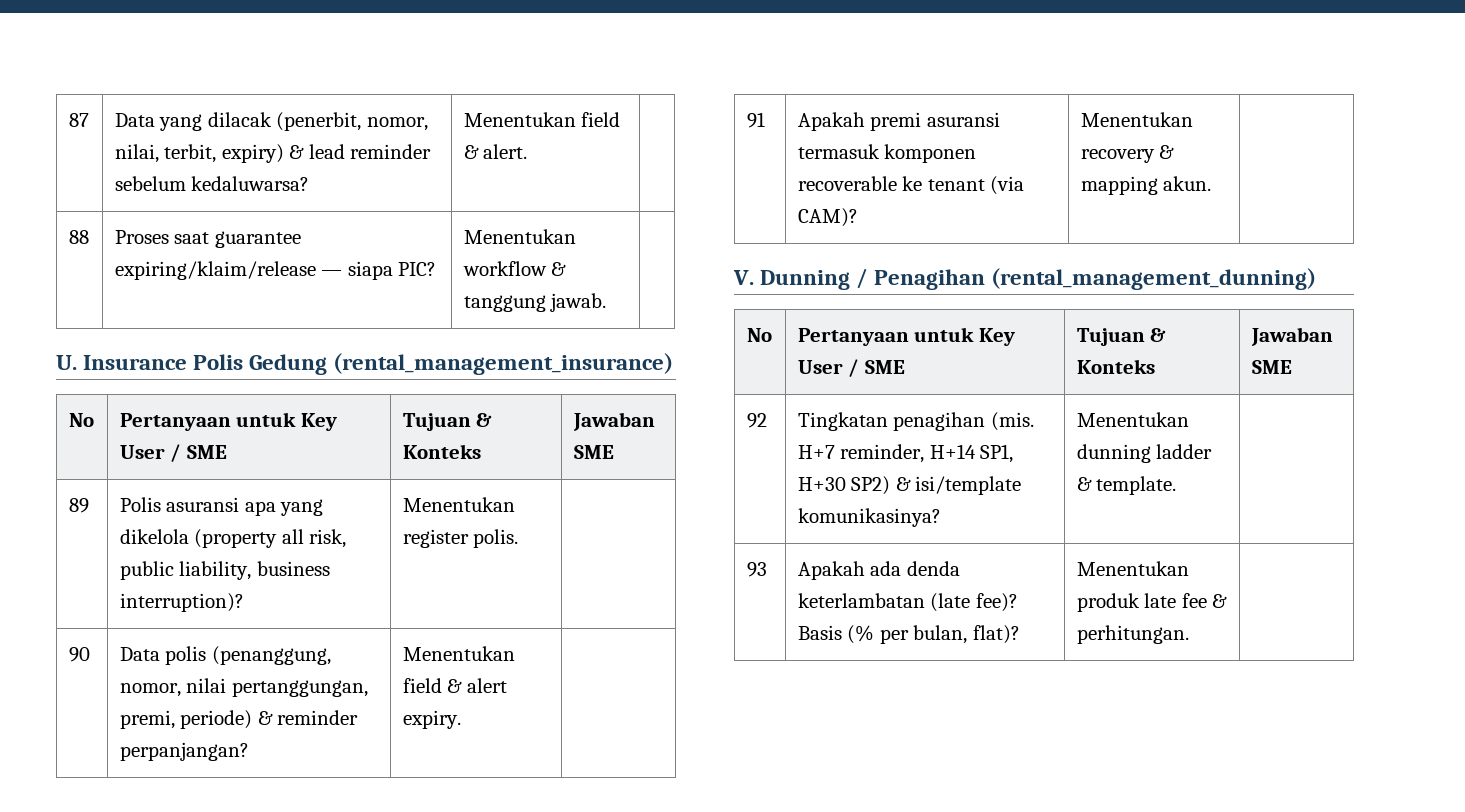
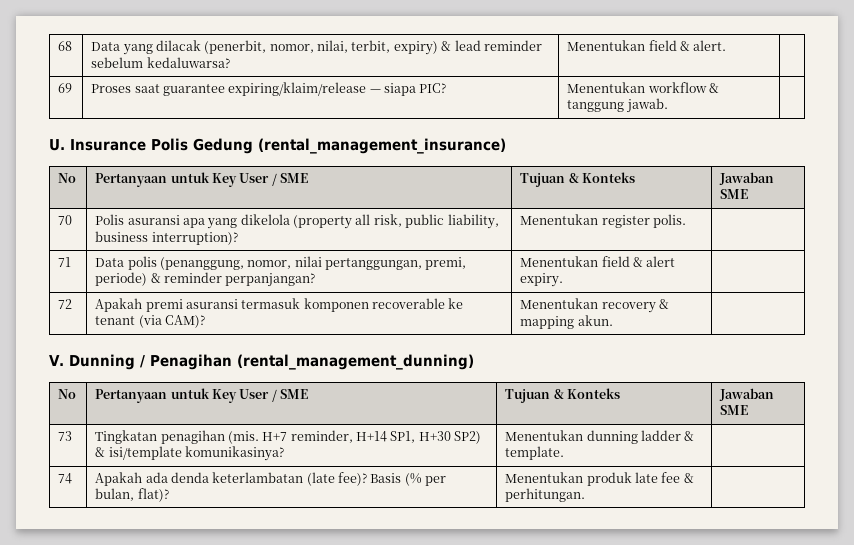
[68,113,89,127] 87 -> [58,41,73,51] 68
[68,230,89,244] 88 -> [58,83,73,93] 69
[68,498,89,513] 89 -> [58,215,73,225] 70
[68,647,90,662] 90 -> [58,257,72,267] 71
[746,112,765,128] 91 -> [58,299,73,309] 72
[746,413,767,428] 92 -> [58,431,73,441] 73
[746,562,767,577] 93 -> [58,473,73,484] 74

